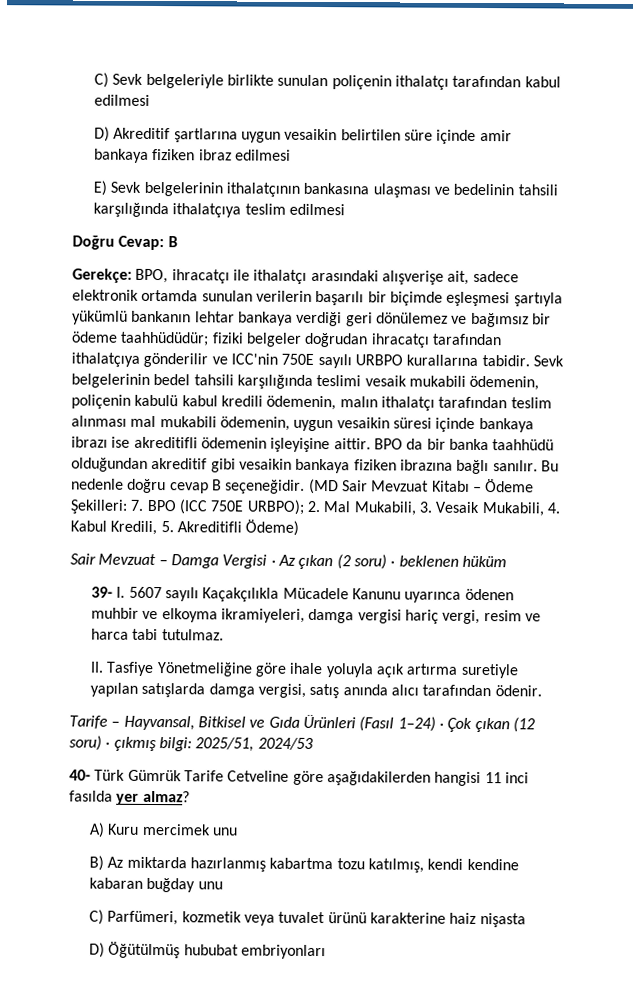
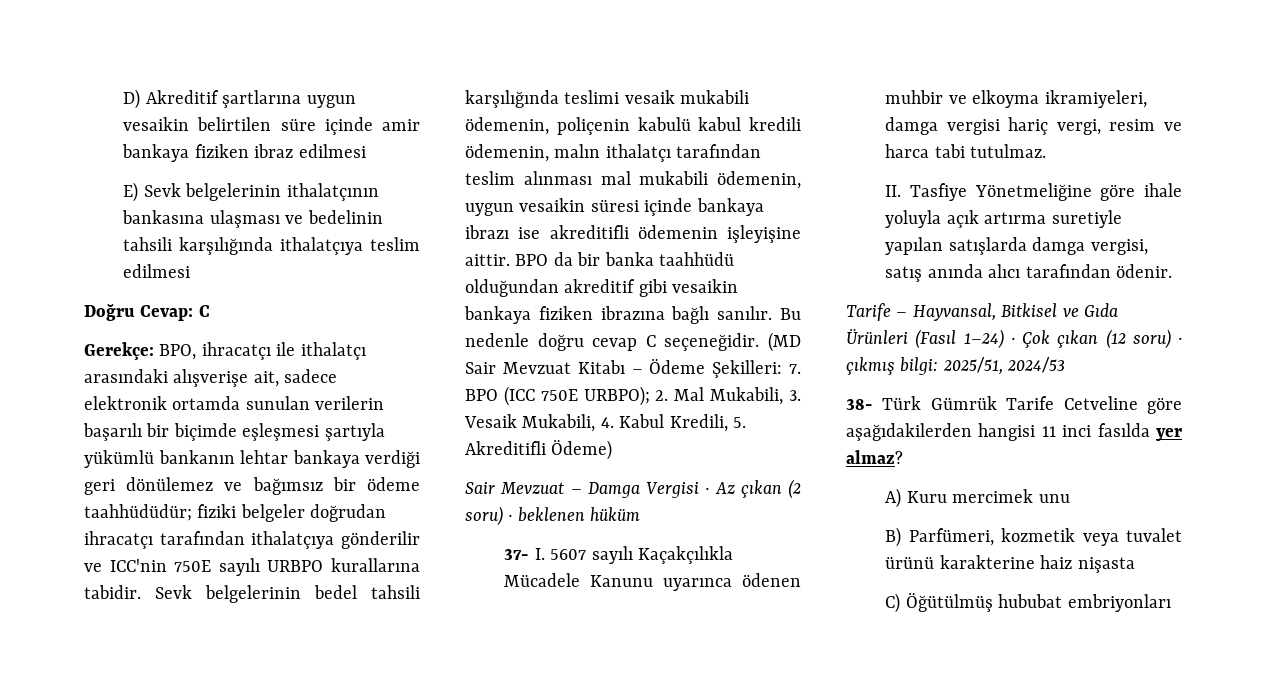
[94,72,561,90] [94,94,151,106] C) Sevk belgeleriyle birlikte sunulan poliçenin ithalatçı tarafından kabul edilmesi // -> (123, 99) none
[167,236,178,248] B -> [198,305,210,317] C
[211,479,222,491] B -> [645,335,656,347] C
[91,586,114,598] 39- -> [504,549,530,560] 37-
[69,769,91,781] 40- -> [846,399,873,410] 38-
[107,856,519,873] [89,877,223,893] [89,909,105,925] Az miktarda hazırlanmış kabartma tozu katılmış, kendi kendine kabaran buğday unu // C) -> (902, 537) none
[89,942,106,958] D) -> [885,593,901,613] C)

